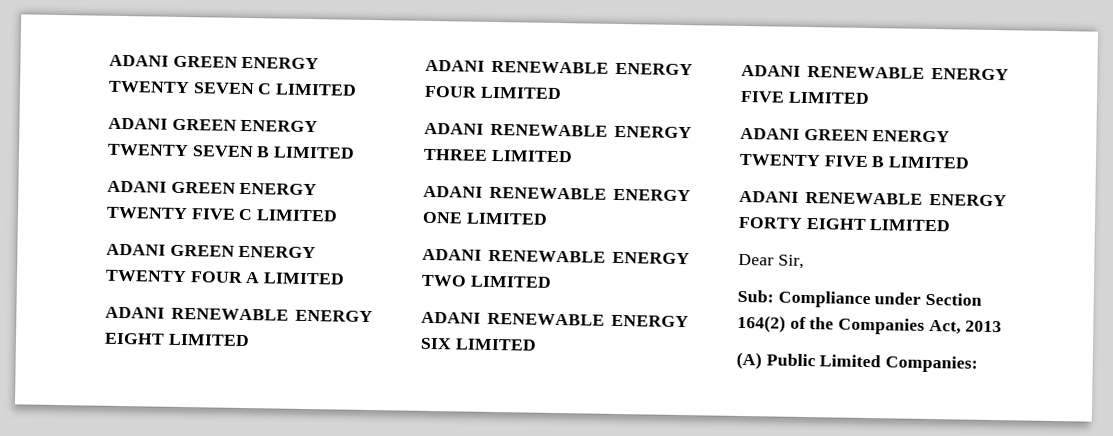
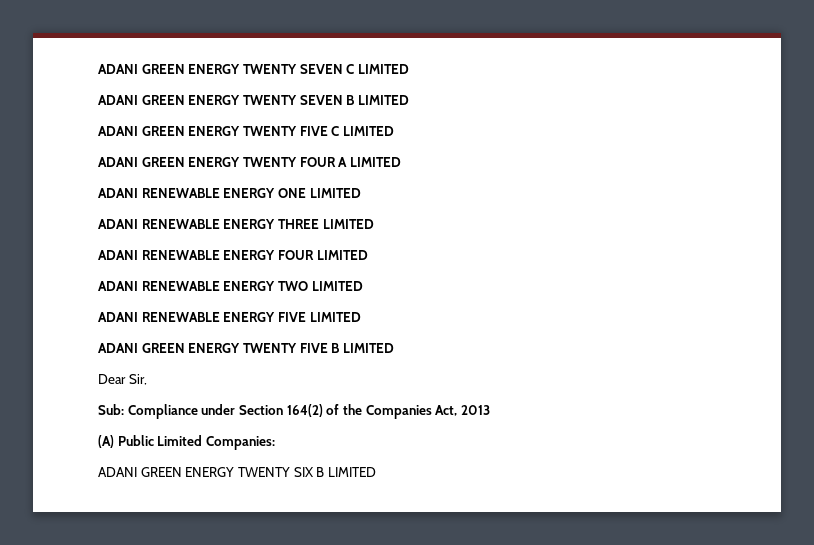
[104,332,165,345] EIGHT -> [277,188,361,198] [98,219,319,229] ONE LIMITED // ADANI RENEWABLE ENERGY THREE
[424,122,692,139] [423,148,573,163] [423,185,691,202] [422,211,548,225] // ADANI RENEWABLE ENERGY THREE LIMITED // ADANI RENEWABLE ENERGY ONE LIMITED -> (368, 255) none
[421,311,689,328] [420,337,537,351] // ADANI RENEWABLE ENERGY SIX LIMITED -> (363, 286) none
[739,190,1007,207] [738,216,952,232] // ADANI RENEWABLE ENERGY FORTY EIGHT LIMITED -> (394, 348) none
(979, 364) none -> [98,467,376,477] // ADANI GREEN ENERGY TWENTY SIX B LIMITED

